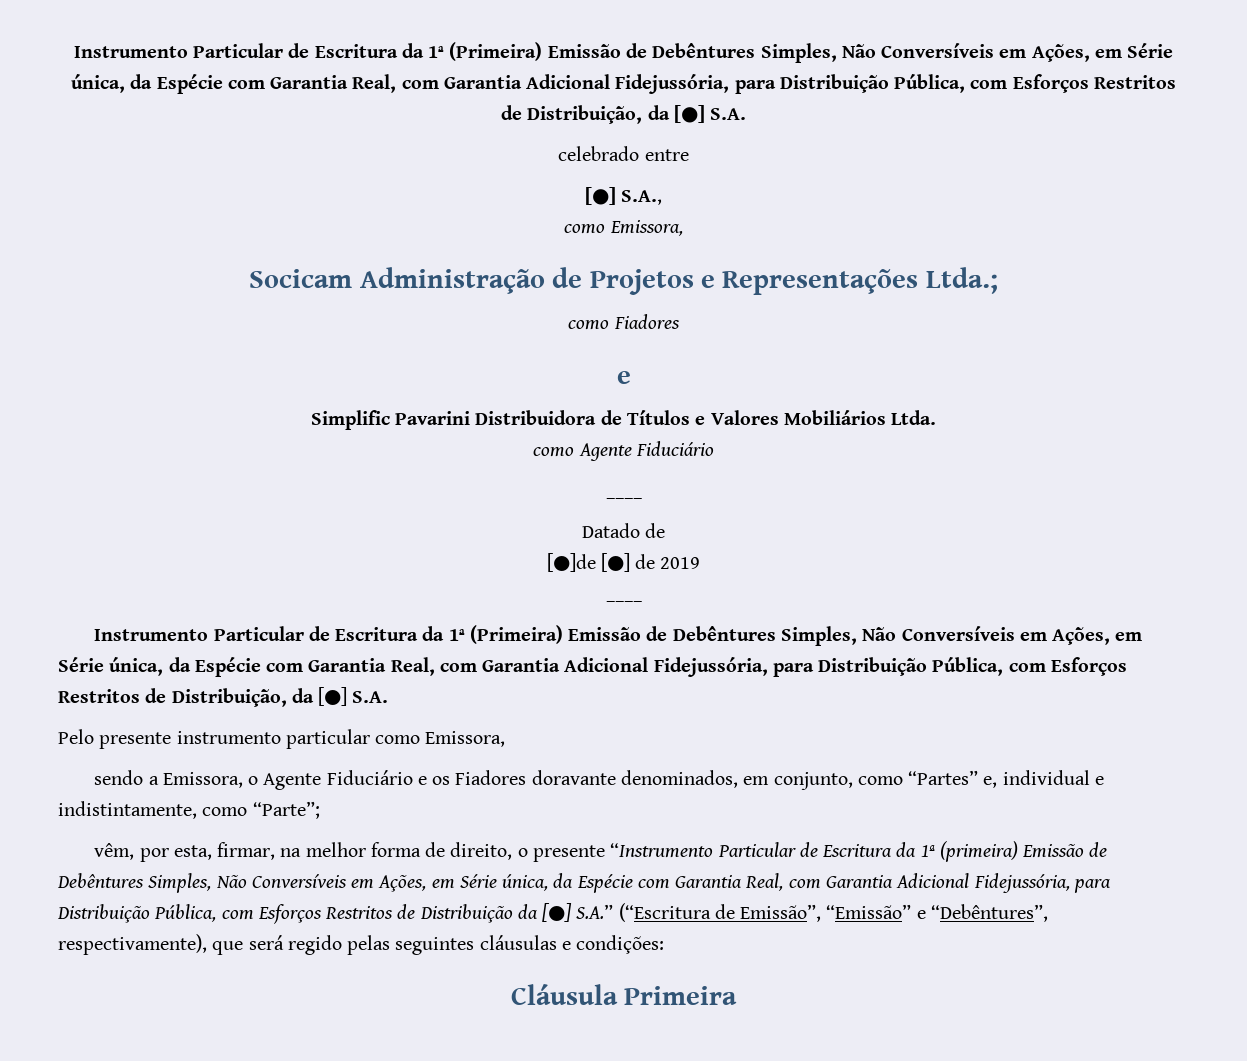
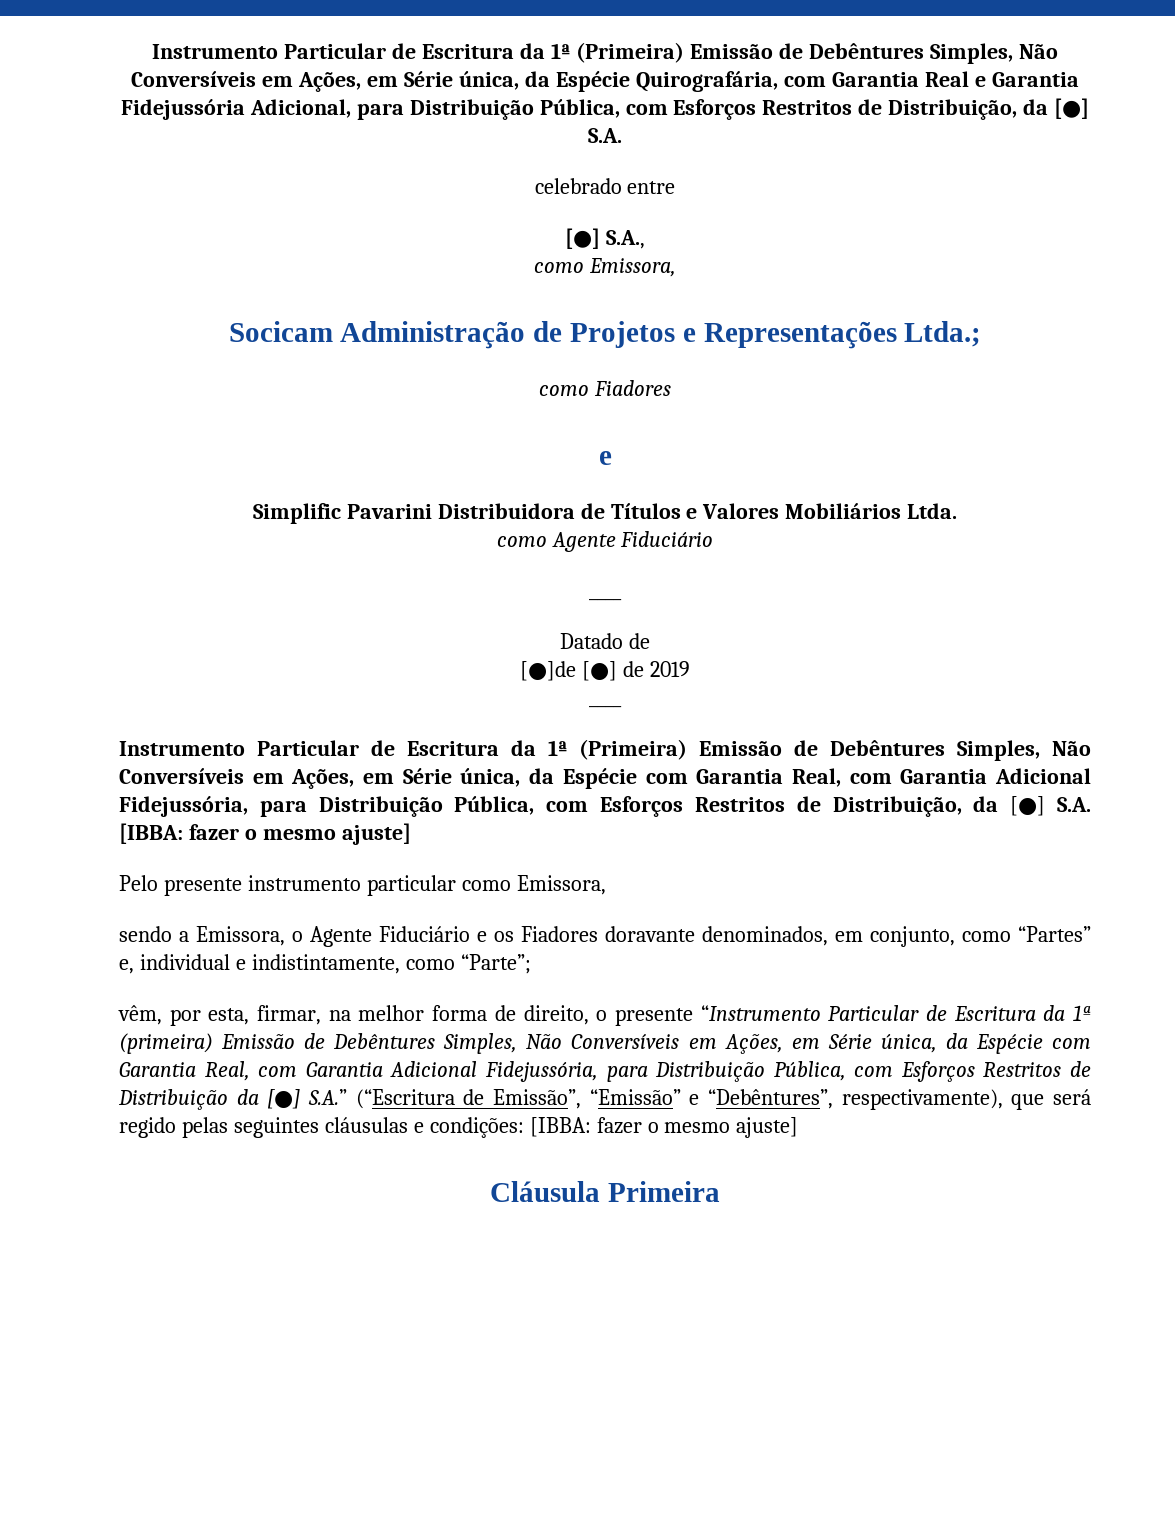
[227,74,730,94] com Garantia Real, com Garantia Adicional Fidejussória, -> [635,71,1079,92] [120,99,351,120] Quirografária, com Garantia Real e Garantia Fidejussória Adicional,
(389, 697) none -> [119,823,411,845] [IBBA: fazer o mesmo ajuste]
(665, 944) none -> [529,1117,799,1138] [IBBA: fazer o mesmo ajuste]

